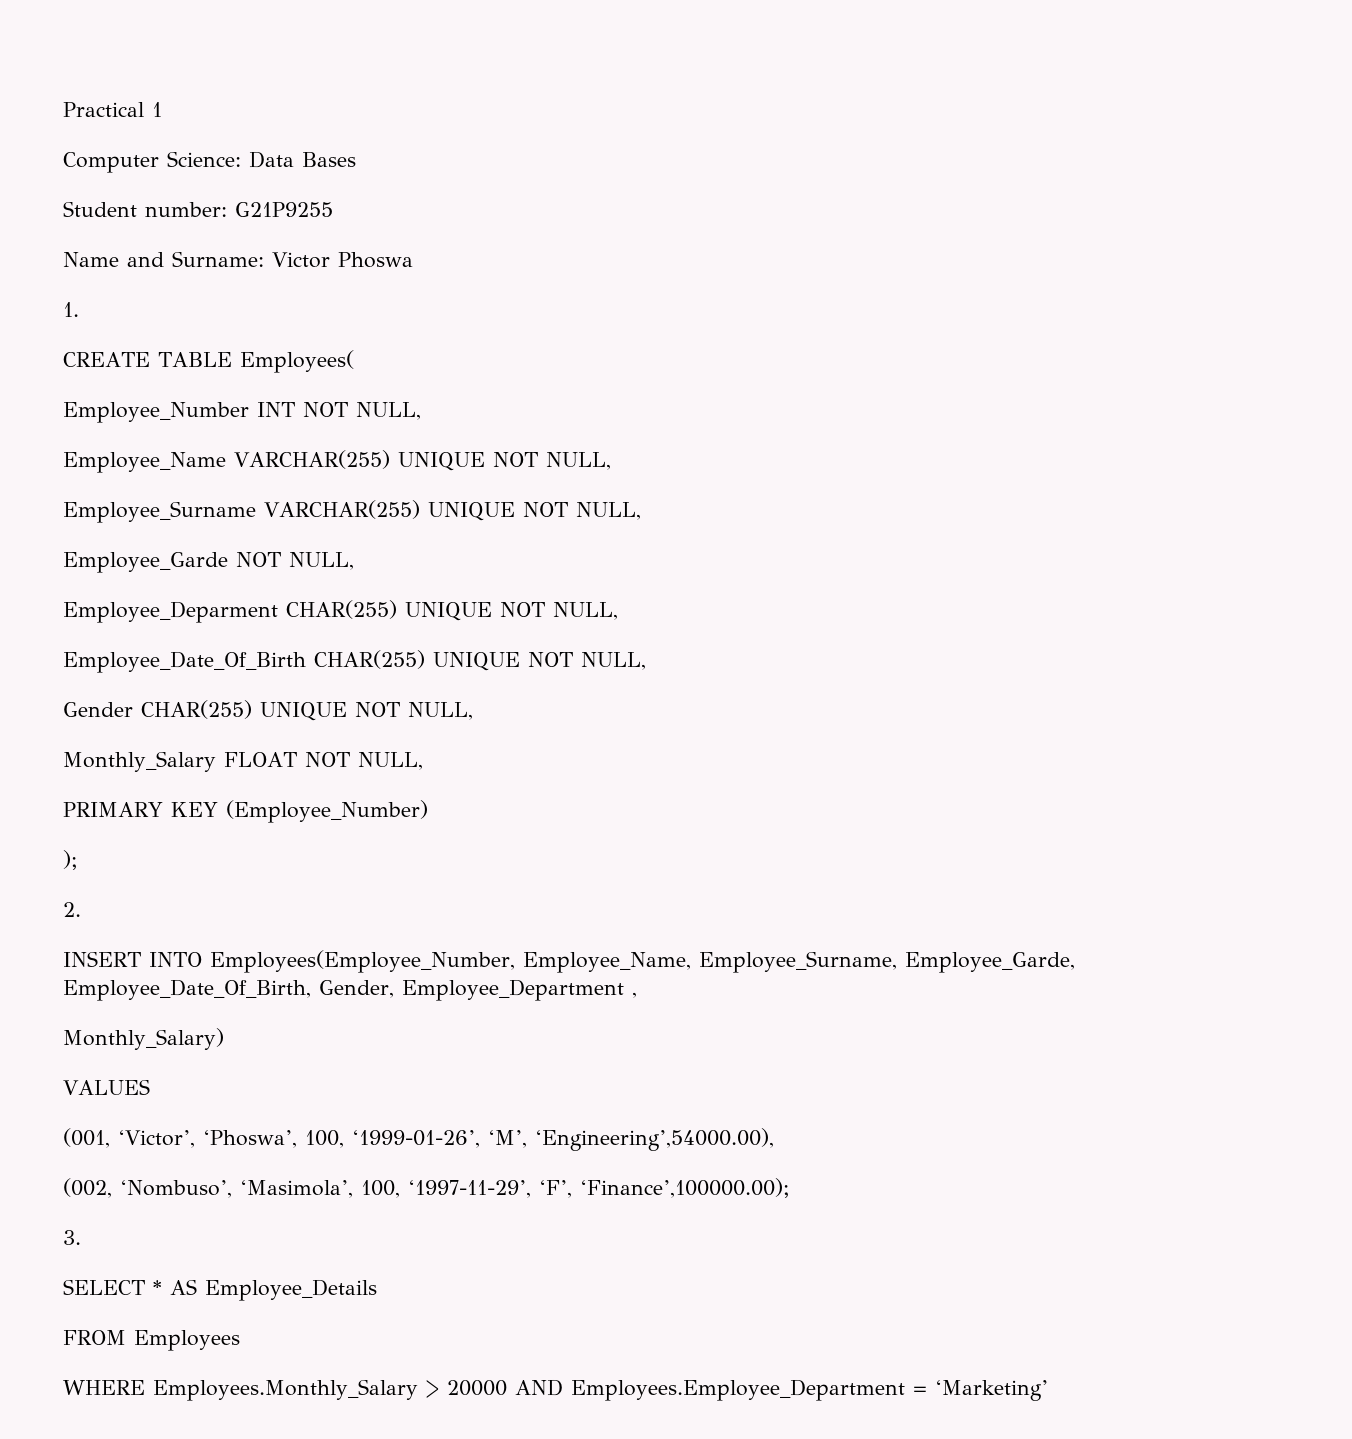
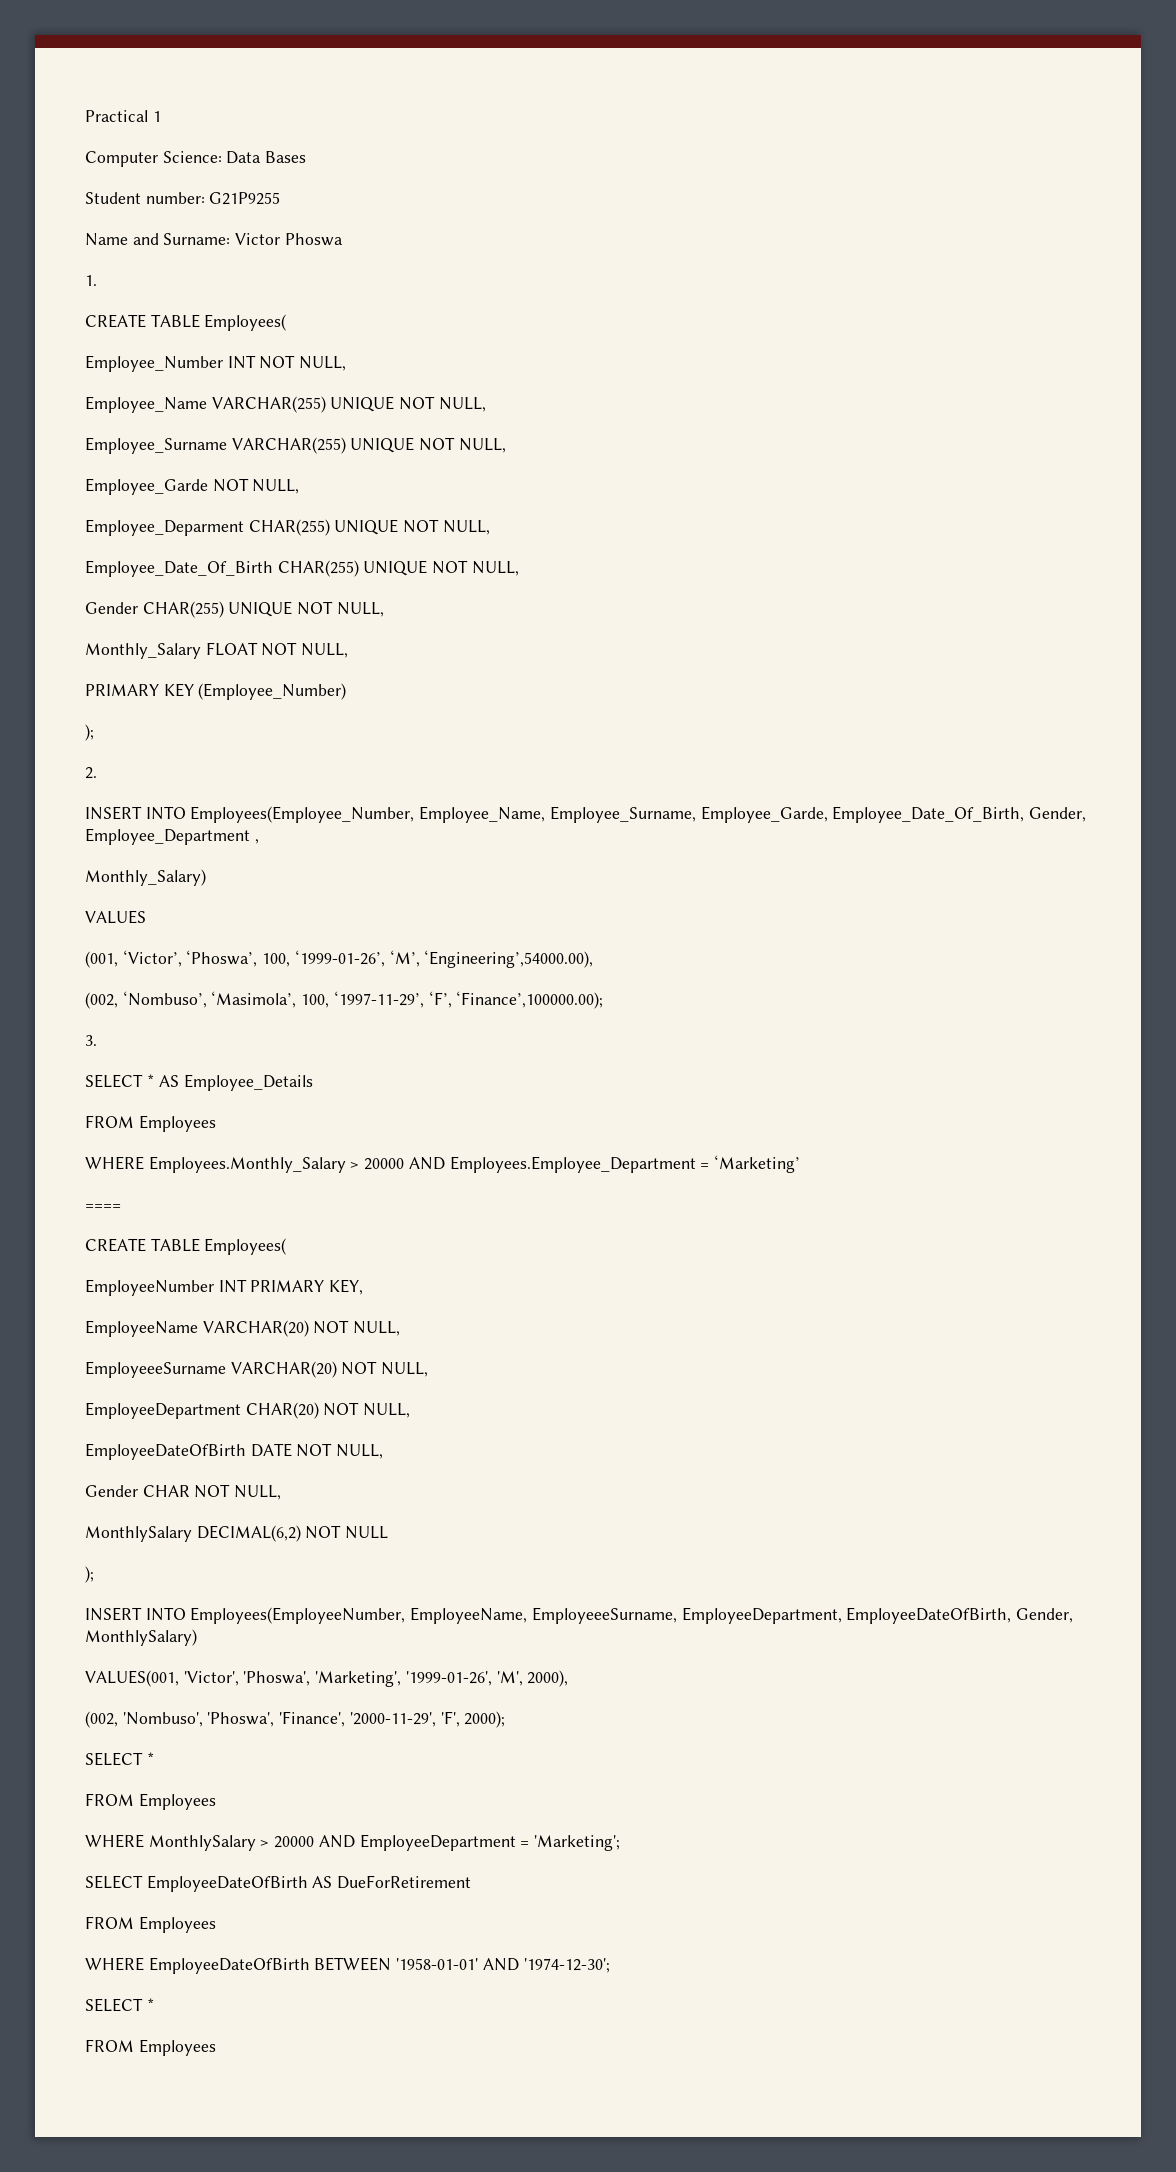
(1048, 1390) none -> [85,1204,121,1210] [85,1238,287,1255] [85,1279,364,1296] [85,1320,401,1337] [85,1361,429,1378] [85,1402,411,1419] [85,1443,384,1460] [85,1484,282,1500] [85,1525,389,1542] [85,1566,94,1583] [85,1607,1074,1624] [85,1629,197,1646] [85,1670,569,1687] [85,1711,506,1728] [85,1752,155,1766] [85,1793,216,1810] [85,1834,621,1851] [85,1875,472,1892] [85,1916,216,1933] [85,1957,610,1974] [85,1998,155,2012] [85,2039,216,2056] // ==== // CREATE TABLE Employees( // EmployeeNumber INT PRIMARY KEY, // EmployeeName VARCHAR(20) NOT NULL, // EmployeeeSurname VARCHAR(20) NOT NULL, // EmployeeDepartment CHAR(20) NOT NULL, // EmployeeDateOfBirth DATE NOT NULL, // Gender CHAR NOT NULL, // MonthlySalary DECIMAL(6,2) NOT NULL // ); // INSERT INTO Employees(EmployeeNumber, EmployeeName, EmployeeeSurname, EmployeeDepartment, EmployeeDateOfBirth, Gender, MonthlySalary) // VALUES(001, 'Victor', 'Phoswa', 'Marketing', '1999-01-26', 'M', 2000), // (002, 'Nombuso', 'Phoswa', 'Finance', '2000-11-29', 'F', 2000); // SELECT * // FROM Employees // WHERE MonthlySalary > 20000 AND EmployeeDepartment = 'Marketing'; // SELECT EmployeeDateOfBirth AS DueForRetirement // FROM Employees // WHERE EmployeeDateOfBirth BETWEEN '1958-01-01' AND '1974-12-30'; // SELECT * // FROM Employees

